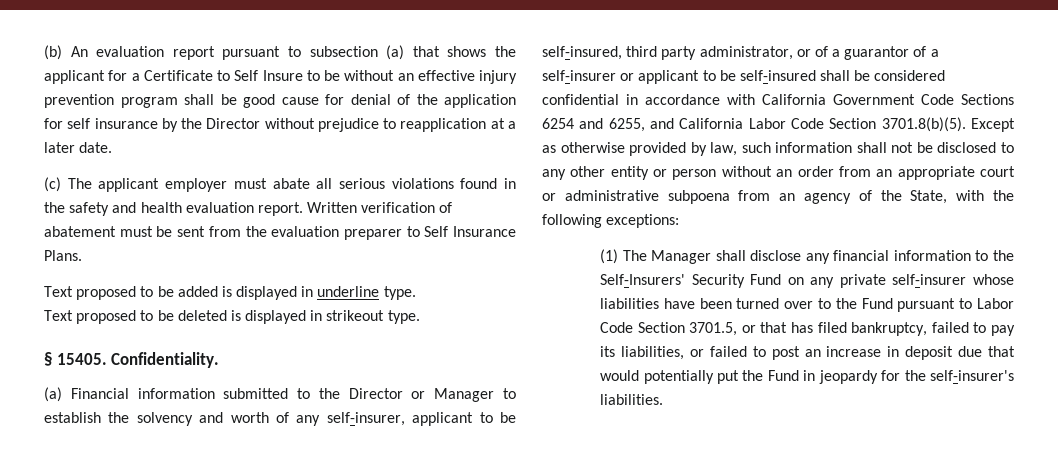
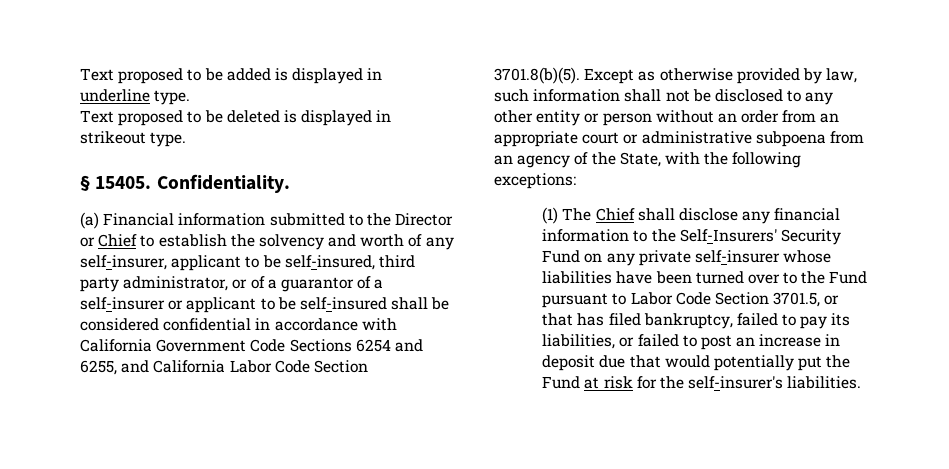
[44,45,517,60] [44,70,517,84] [44,94,516,108] [44,118,516,132] [44,142,113,153] [44,177,516,192] [44,202,453,216] [44,226,516,240] [44,250,82,261] (b) An evaluation report pursuant to subsection (a) that shows the applicant for a Certificate to Self Insure to be without an effective injury prevention program shall be good cause for denial of the application for self insurance by the Director without prejudice to reapplication at a later date. // (c) The applicant employer must abate all serious violations found in the safety and health evaluation report. Written verification of abatement must be sent from the evaluation preparer to Self Insurance Plans. // -> (80, 74) none
[434,388,495,402] Manager -> [98,234,138,247] Chief
[651,250,712,264] Manager -> [595,208,635,221] Chief
[803,370,878,384] in jeopardy -> [584,376,633,389] at risk

